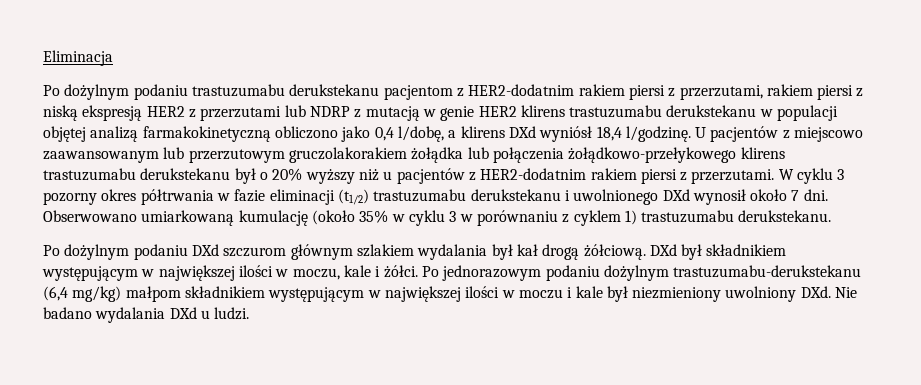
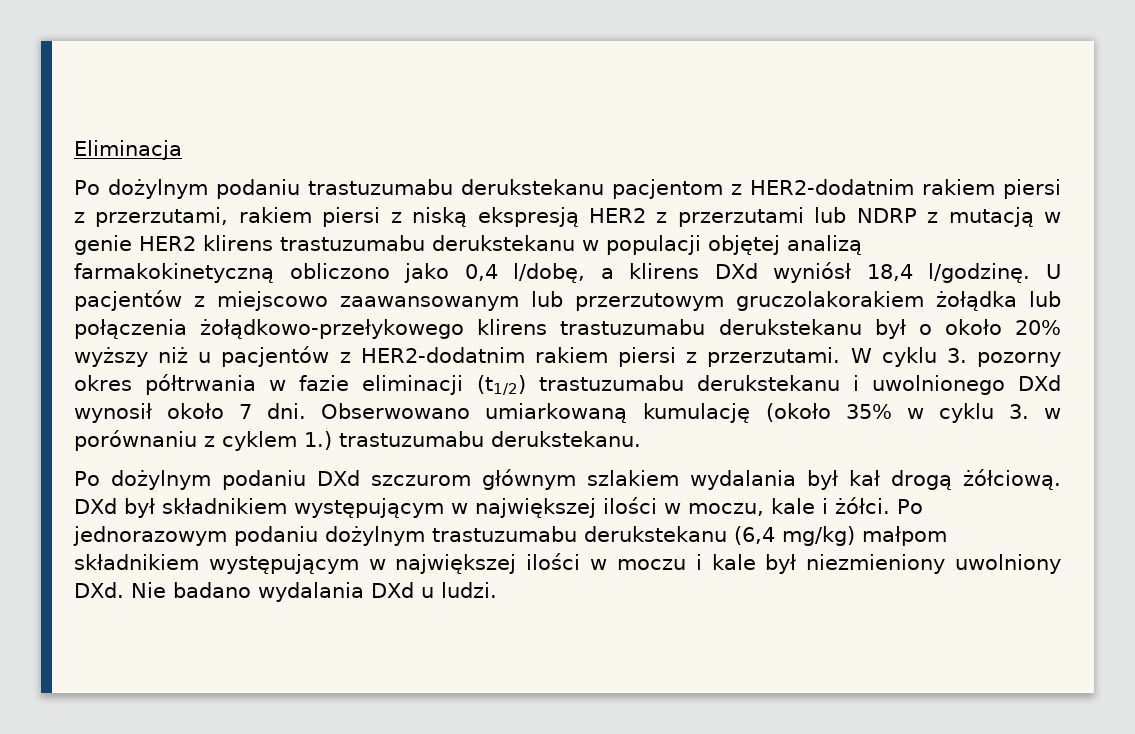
(268, 176) none -> [944,319,1002,335] około
[837,169,845,180] 3 -> [946,348,967,363] 3.
[449,211,457,222] 3 -> [1008,404,1029,419] 3.
[624,210,637,225] 1) -> [304,431,332,450] 1.)
[673,265,862,278] trastuzumabu-derukstekanu -> [432,526,727,542] trastuzumabu derukstekanu

